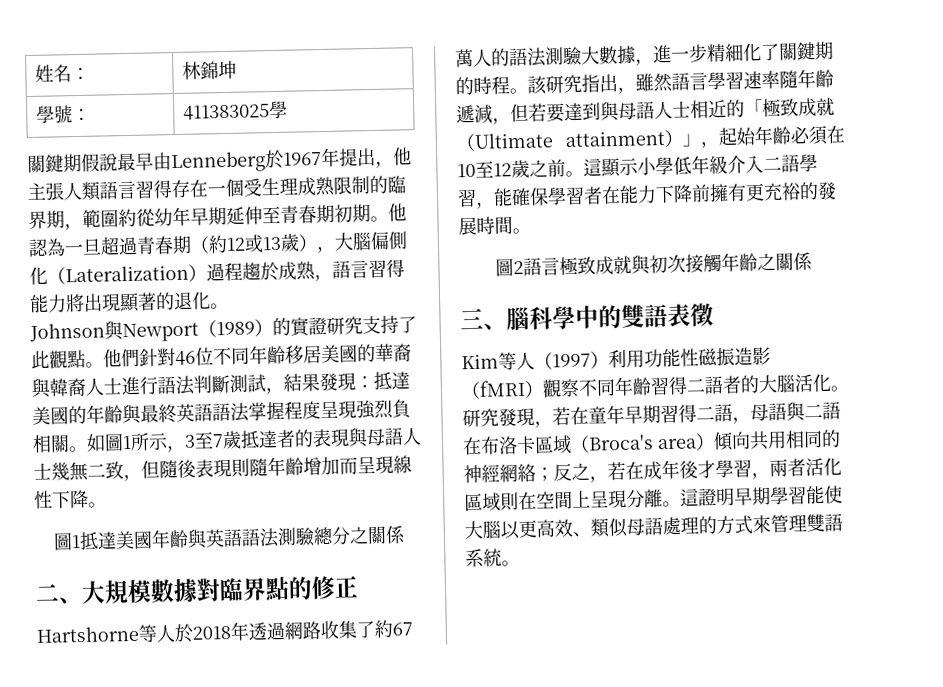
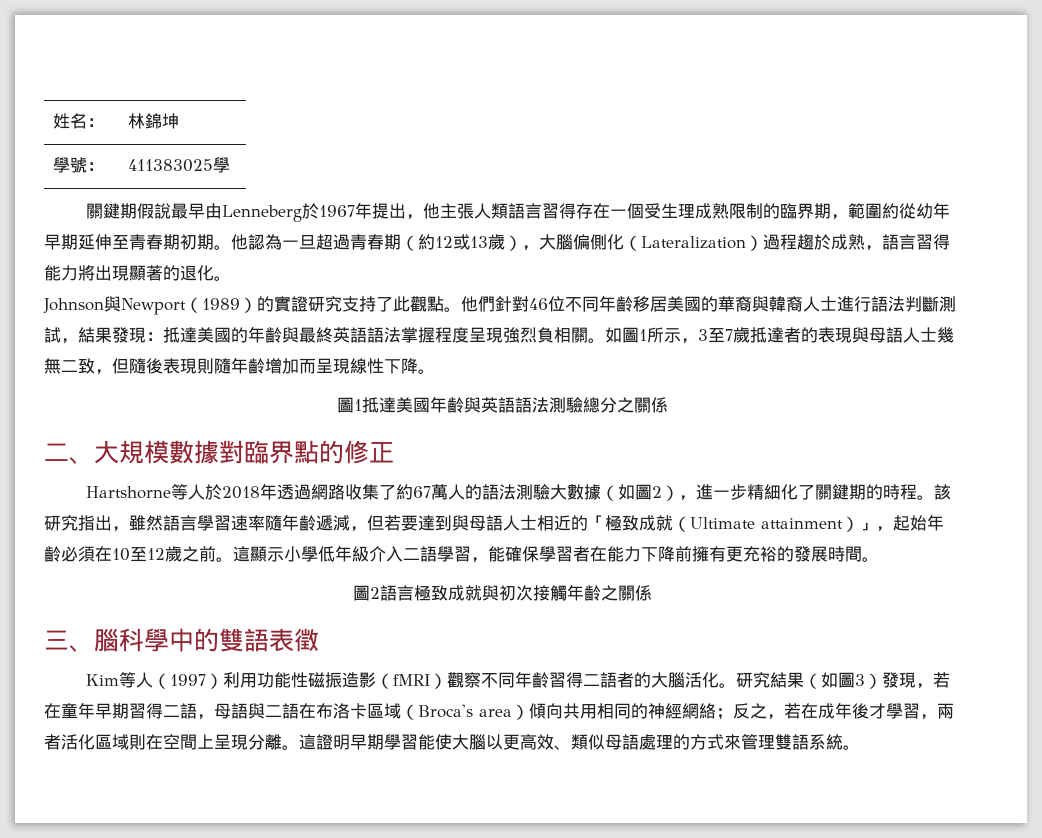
(636, 54) none -> [601,484,680,501] （如圖2）
(499, 417) none -> [770,672,883,689] 結果（如圖3）

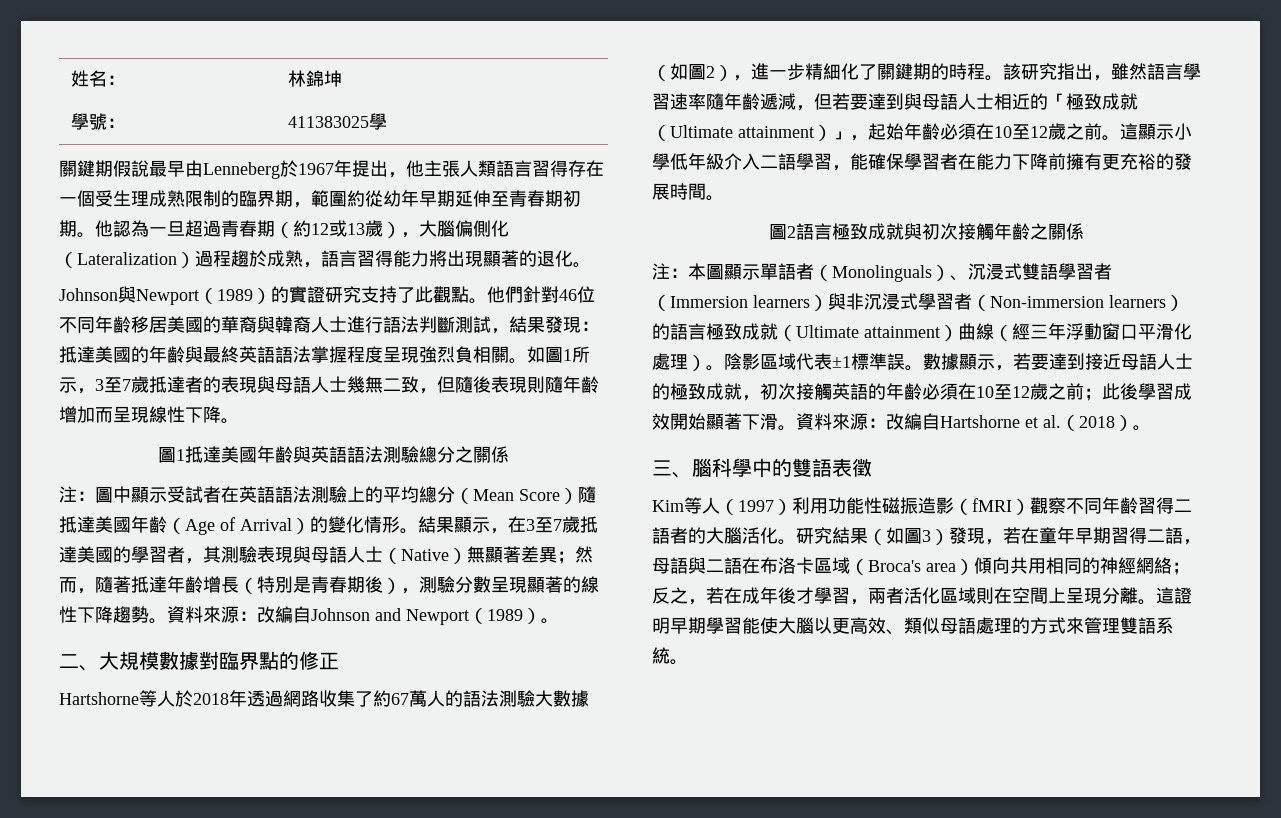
(668, 405) none -> [59,486,596,504] [59,516,598,535] [59,546,593,564] [59,576,599,594] [59,606,559,625] // 注：圖中顯示受試者在英語語法測驗上的平均總分（Mean Score）隨抵達美國年齡（Age of Arrival）的變化情形。結果顯示，在3至7歲抵達美國的學習者，其測驗表現與母語人士（Native）無顯著差異；然而，隨著抵達年齡增長（特別是青春期後），測驗分數呈現顯著的線性下降趨勢。資料來源：改編自Johnson and Newport（1989）。
(652, 593) none -> [652,263,1112,282] [652,293,1184,311] [652,323,1192,341] [652,353,1193,371] [652,383,1192,401] [652,413,1151,431] // 注：本圖顯示單語者（Monolinguals）、沉浸式雙語學習者（Immersion learners）與非沉浸式學習者（Non-immersion learners）的語言極致成就（Ultimate attainment）曲線（經三年浮動窗口平滑化處理）。陰影區域代表±1標準誤。數據顯示，若要達到接近母語人士的極致成就，初次接觸英語的年齡必須在10至12歲之前；此後學習成效開始顯著下滑。資料來源：改編自Hartshorne et al.（2018）。

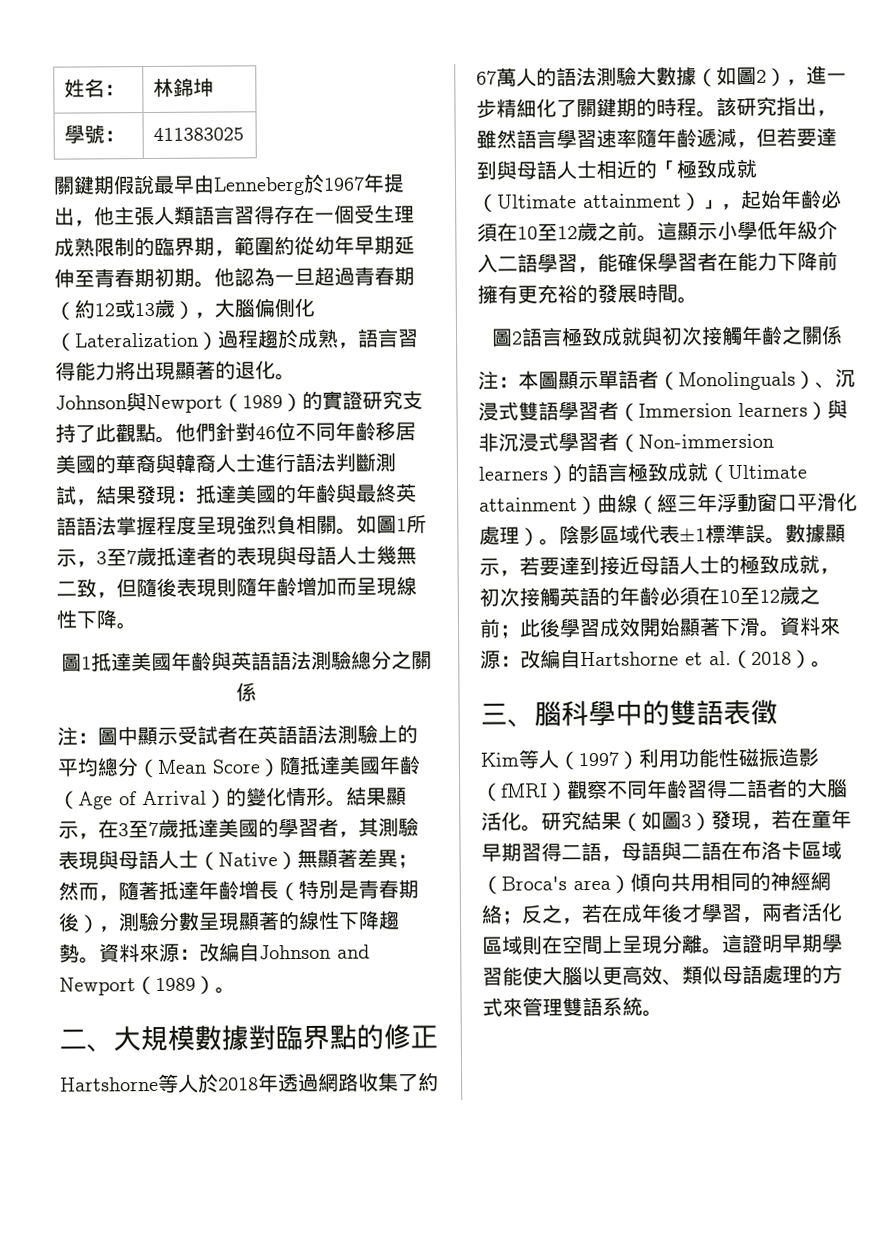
[369,113,388,130] 學 -> (244, 134) none

